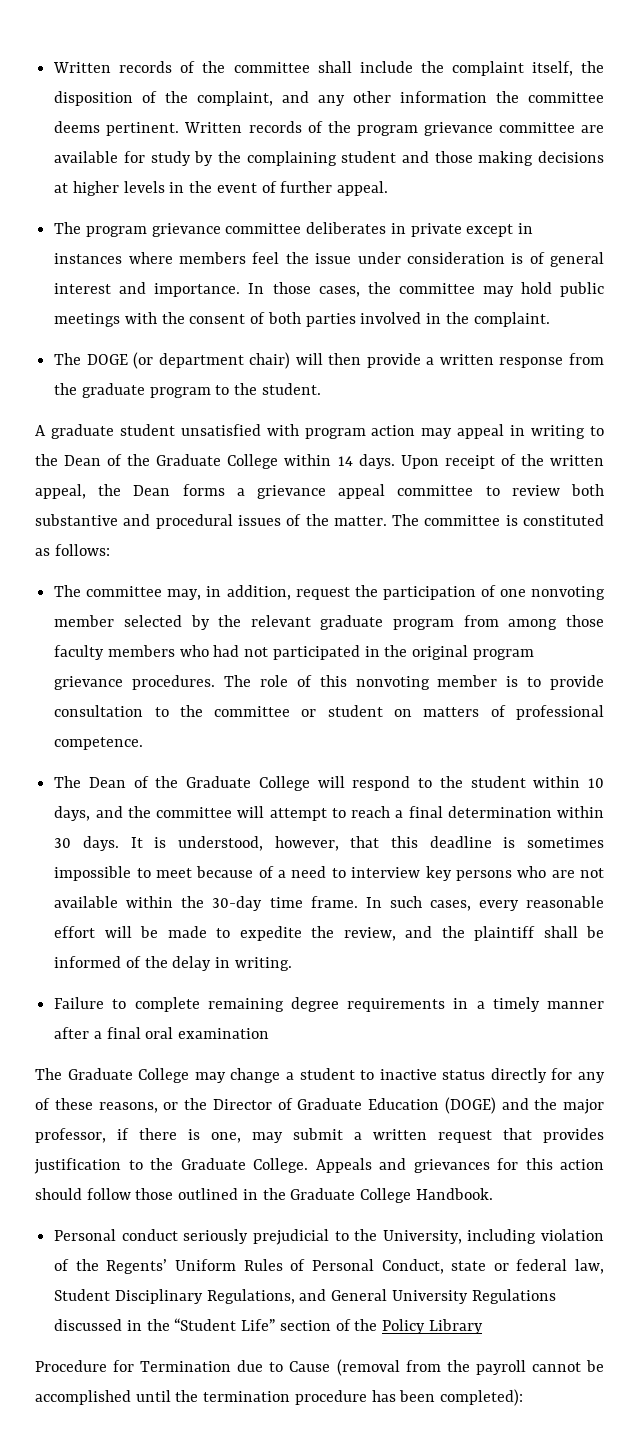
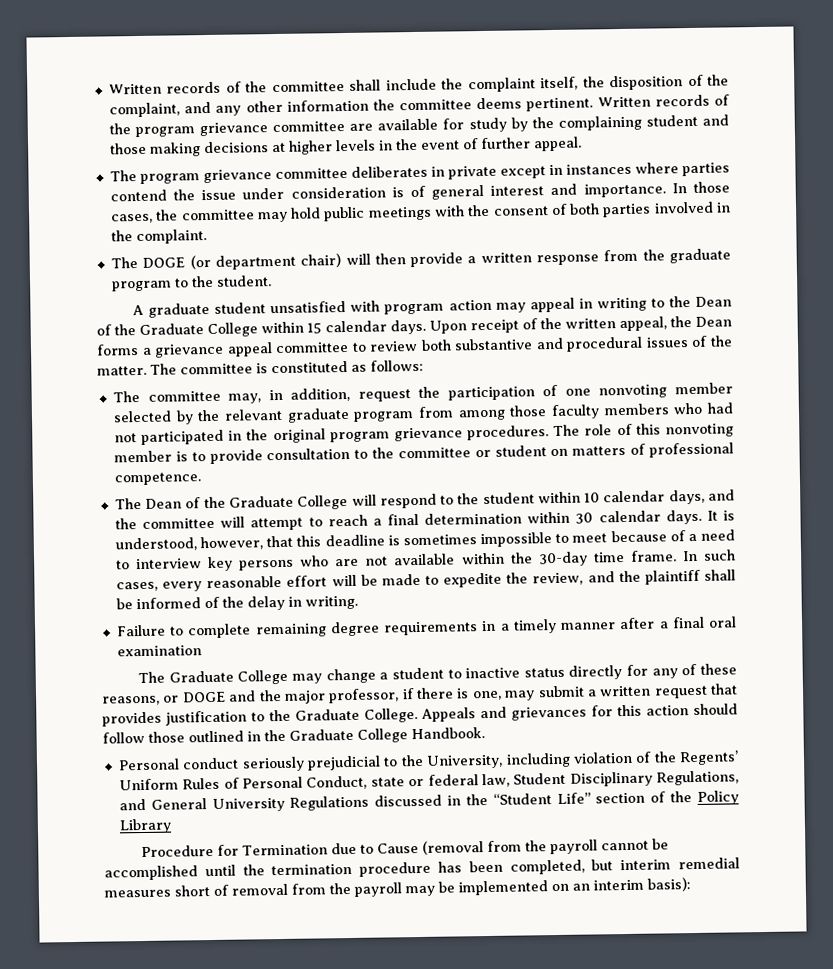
[179,252,280,264] members feel -> [682,162,730,177] [109,189,167,202] parties contend
[337,456,353,466] 14 -> [307,320,387,334] 15 calendar
(604, 783) none -> [603,490,666,503] calendar
(72, 843) none -> [598,510,661,523] calendar
[184,1097,496,1114] the Director of Graduate Education (DOGE) -> [181,691,226,703] DOGE
[440,1389,524,1406] completed): -> [509,857,740,875] [104,877,691,898] completed, but interim remedial measures short of removal from the payroll may be implemented on an interim basis):

